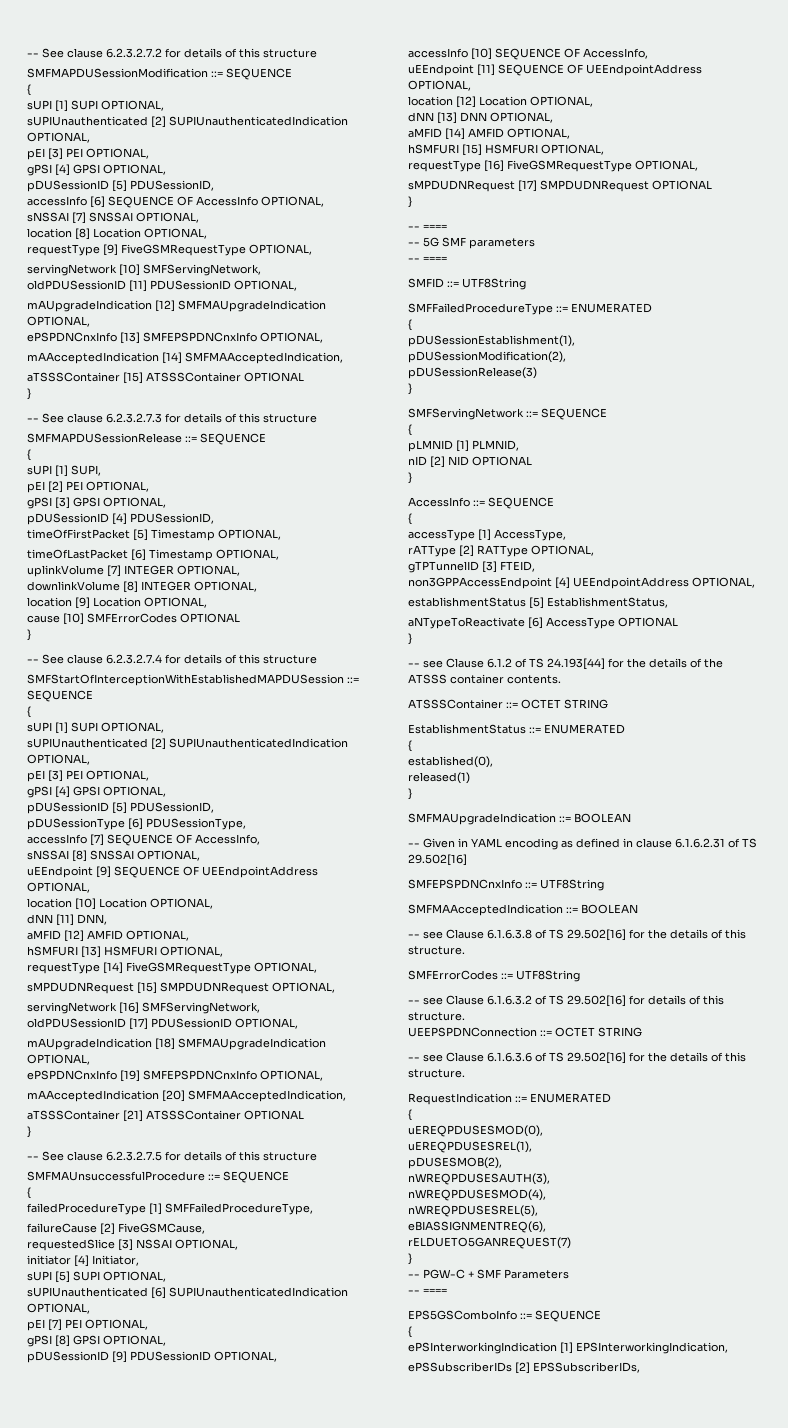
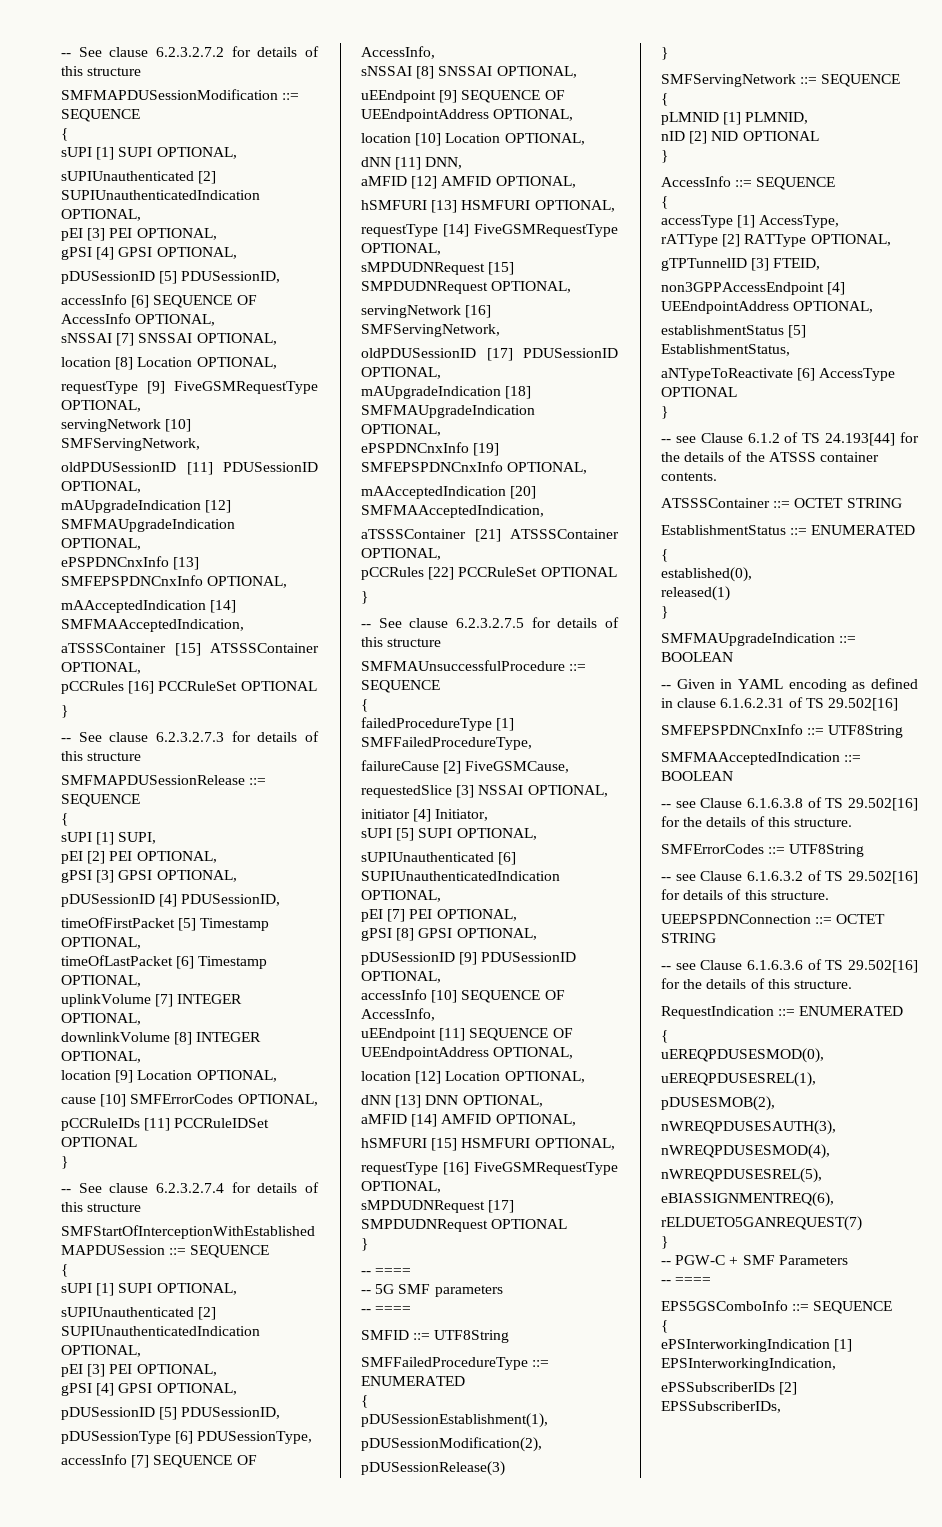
(241, 377) none -> [61,662,141,674] [61,681,238,694] OPTIONAL, // pCCRules [16] PCCRuleSet
(177, 618) none -> [237,1094,318,1106] [61,1118,270,1131] OPTIONAL, // pCCRuleIDs [11] PCCRuleIDSet
(241, 1115) none -> [361,548,441,560] [361,567,538,580] OPTIONAL, // pCCRules [22] PCCRuleSet

